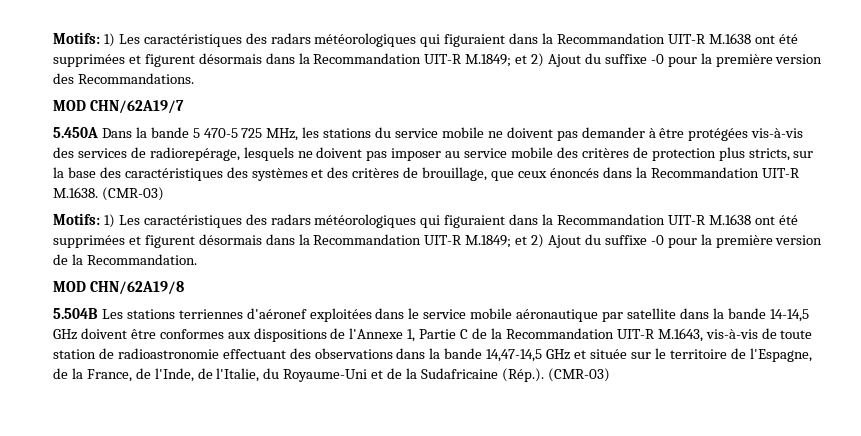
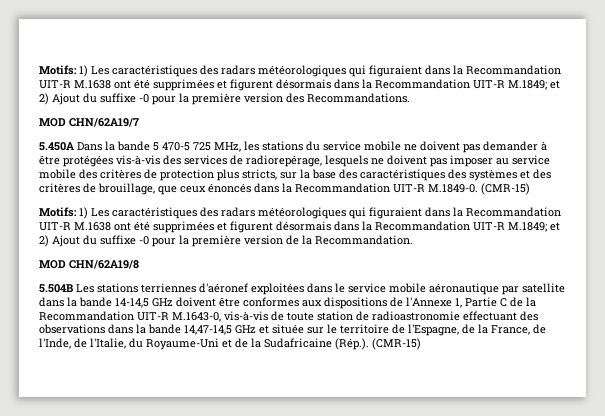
[53,187,164,201] M.1638. (CMR-03) -> [428,183,530,195] M.1849-0. (CMR-15)
[657,328,703,342] M.1643, -> [172,312,221,322] M.1643-0,
[547,368,610,382] (CMR-03) -> [372,338,421,350] (CMR-15)

